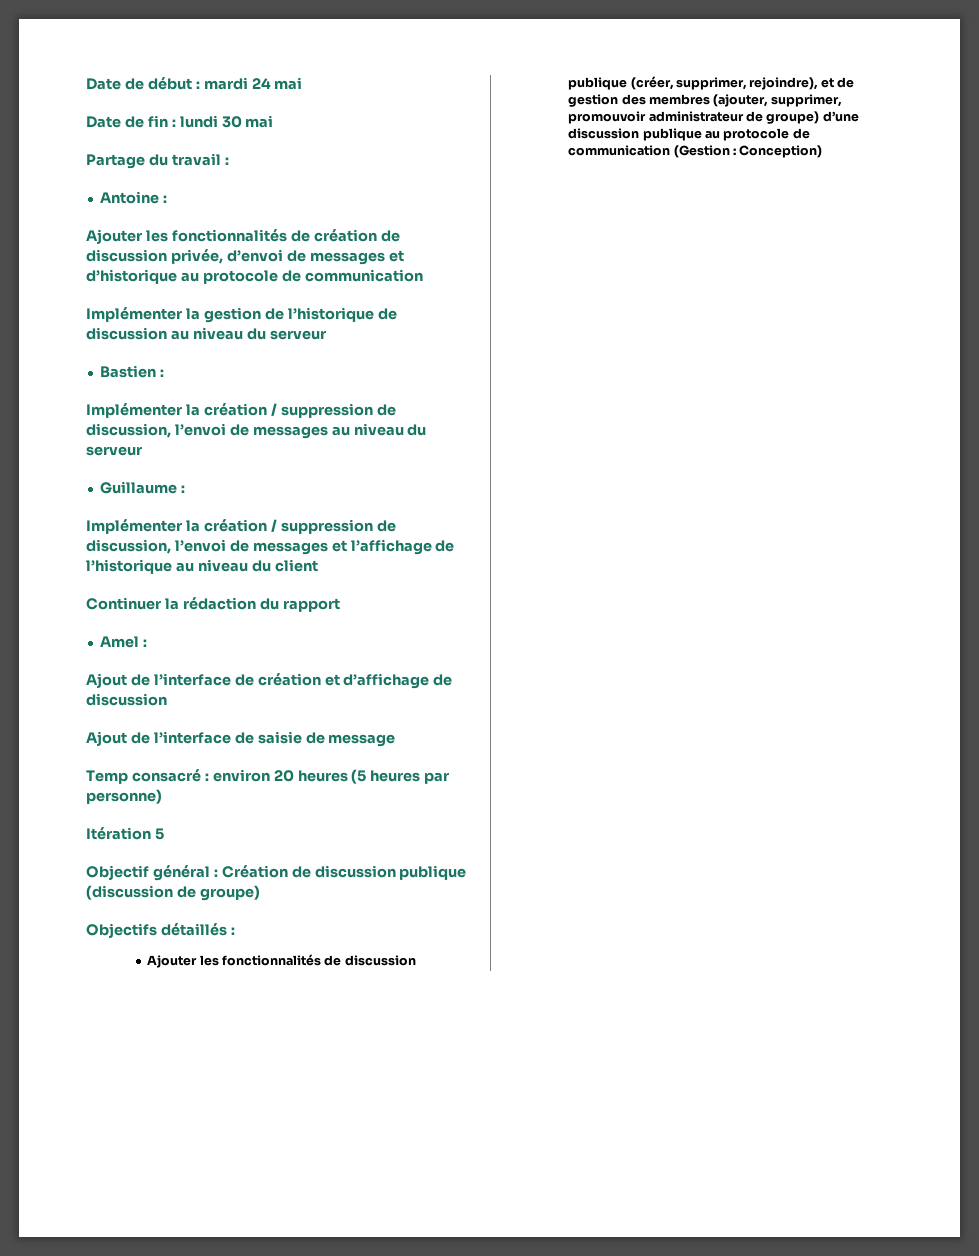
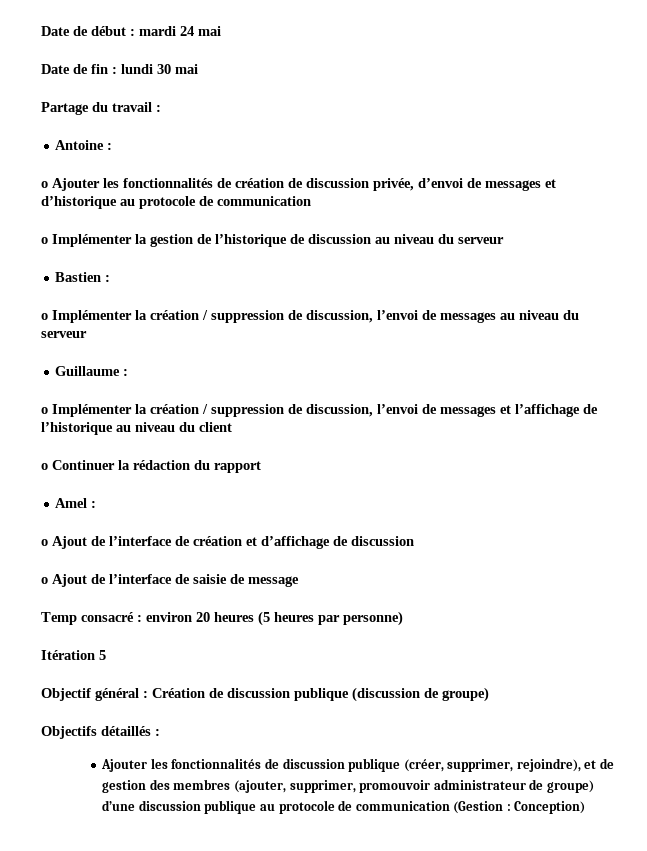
(167, 199) none -> [41,181,48,188] o
(423, 275) none -> [41,237,48,244] o
(164, 373) none -> [41,313,48,320] o
(185, 489) none -> [41,407,48,414] o
(318, 565) none -> [41,463,48,470] o
(147, 643) none -> [41,539,48,546] o
(167, 699) none -> [41,577,48,584] o

